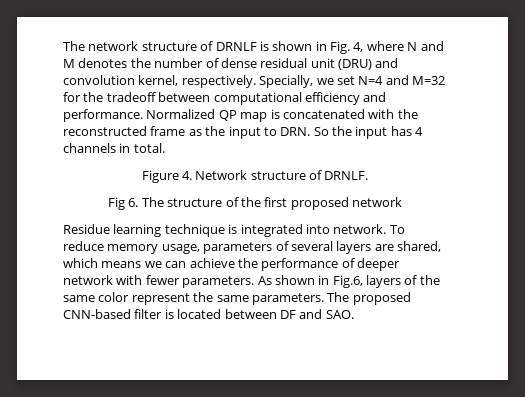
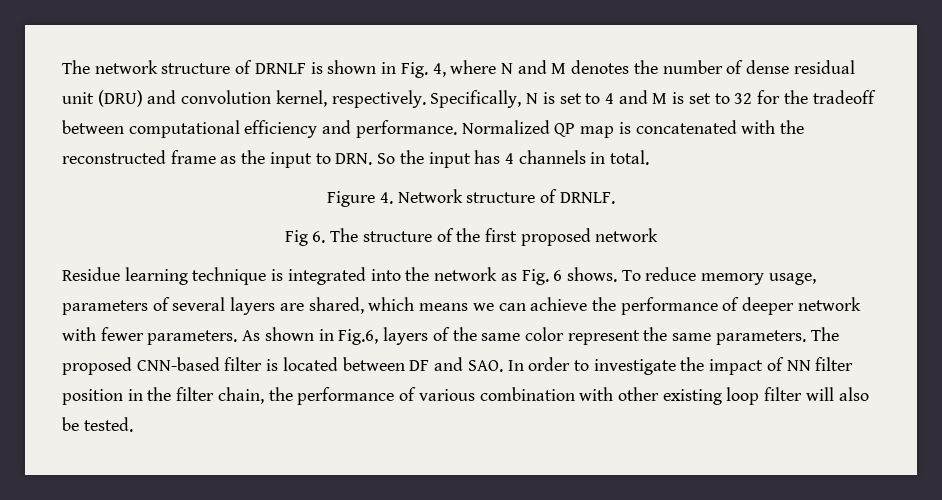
[259,75,445,88] Specially, we set N=4 and M=32 -> [430,90,753,108] Specifically, N is set to 4 and M is set to 32
[333,224,387,234] network. -> [405,267,617,285] the network as Fig. 6 shows.
(354, 314) none -> [507,357,854,375] [62,387,869,405] [62,417,133,432] In order to investigate the impact of NN filter position in the filter chain, the performance of various combination with other existing loop filter will also be tested.

